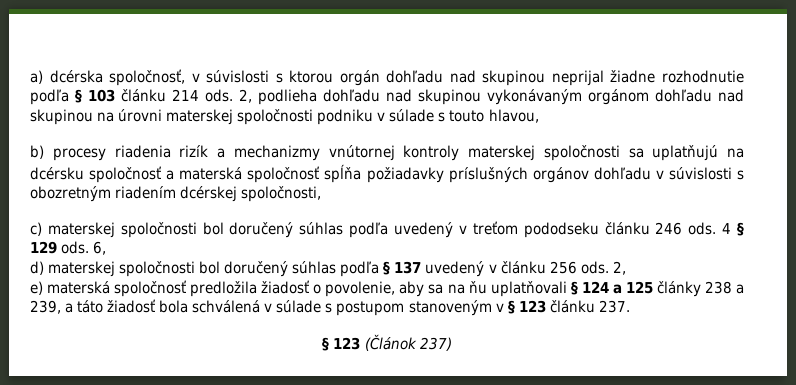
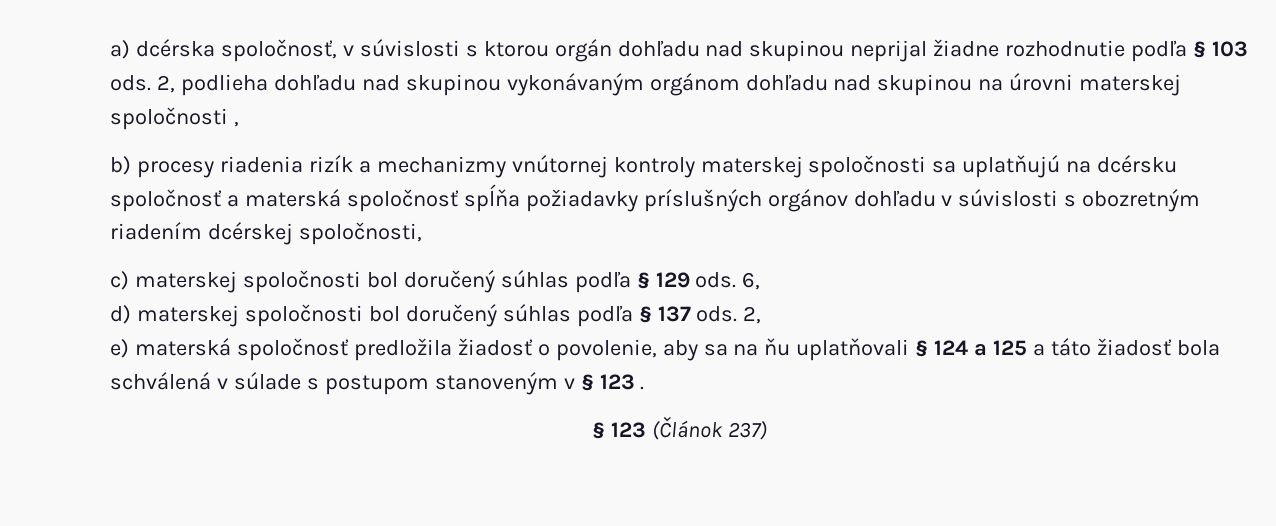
[121,89,199,102] článku 214 -> (1249, 49) none
[317,109,539,125] podniku v súlade s touto hlavou, -> [233,121,239,127] ,
[394,221,732,238] uvedený v treťom pododseku článku 246 ods. 4 -> (631, 282) none
[425,261,577,277] uvedený v článku 256 -> (691, 314) none
[656,281,744,297] [30,300,61,314] články 238 a 239, -> (1028, 348) none
[549,300,630,313] článku 237. -> [640,386,645,390] .

